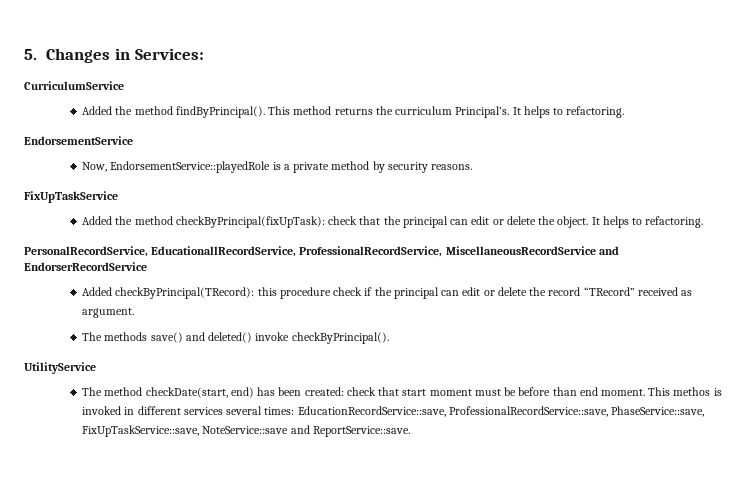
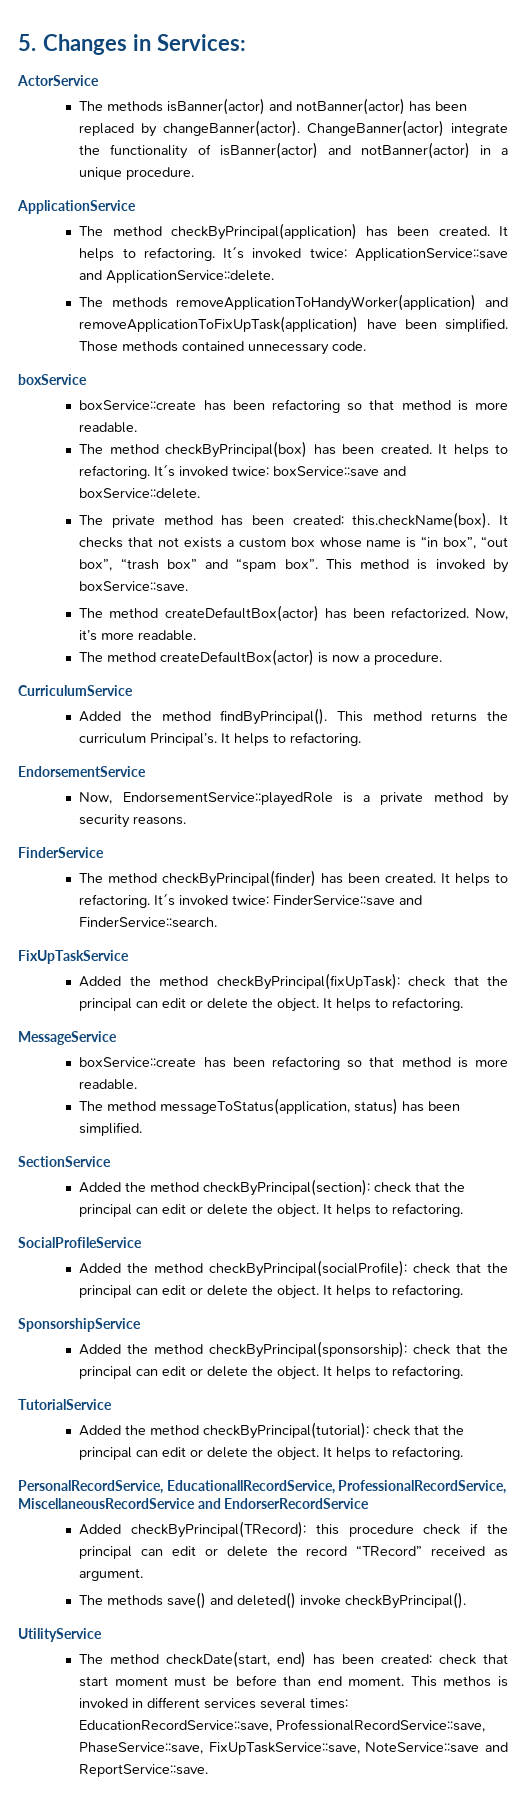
(204, 54) none -> [17,75,99,86] [79,98,468,115] [79,120,508,137] [79,142,508,159] [79,167,195,180] [17,200,136,214] [79,223,509,240] [79,246,508,261] [79,270,275,283] [79,294,508,311] [79,316,509,333] [79,341,367,355] [18,374,87,385] [79,399,509,413] [79,422,138,433] [79,441,509,458] [79,464,407,479] [79,488,201,499] [79,512,508,529] [79,536,509,549] [79,558,510,573] [79,581,189,592] [79,605,508,622] [79,630,197,641] [79,649,443,666] // ActorService // The methods isBanner(actor) and notBanner(actor) has been replaced by changeBanner(actor). ChangeBanner(actor) integrate the functionality of isBanner(actor) and notBanner(actor) in a unique procedure. // ApplicationService // The method checkByPrincipal(application) has been created. It helps to refactoring. It´s invoked twice: ApplicationService::save and ApplicationService::delete. // The methods removeApplicationToHandyWorker(application) and removeApplicationToFixUpTask(application) have been simplified. Those methods contained unnecessary code. // boxService // boxService::create has been refactoring so that method is more readable. // The method checkByPrincipal(box) has been created. It helps to refactoring. It´s invoked twice: boxService::save and boxService::delete. // The private method has been created: this.checkName(box). It checks that not exists a custom box whose name is “in box”, “out box”, “trash box” and “spam box”. This method is invoked by boxService::save. // The method createDefaultBox(actor) has been refactorized. Now, it’s more readable. // The method createDefaultBox(actor) is now a procedure.
(473, 167) none -> [18,847,104,858] [79,870,509,887] [79,893,423,908] [79,917,218,928] // FinderService // The method checkByPrincipal(finder) has been created. It helps to refactoring. It´s invoked twice: FinderService::save and FinderService::search.
(704, 222) none -> [18,1031,117,1045] [79,1056,509,1070] [79,1079,138,1090] [79,1098,461,1115] [79,1122,143,1136] [18,1156,111,1167] [79,1179,466,1196] [79,1203,464,1218] [18,1237,142,1248] [79,1260,508,1277] [79,1284,464,1299] [18,1318,141,1332] [79,1341,508,1358] [79,1365,464,1380] [18,1399,112,1410] [79,1422,465,1439] [79,1446,464,1461] // MessageService // boxService::create has been refactoring so that method is more readable. // The method messageToStatus(application, status) has been simplified. // SectionService // Added the method checkByPrincipal(section): check that the principal can edit or delete the object. It helps to refactoring. // SocialProfileService // Added the method checkByPrincipal(socialProfile): check that the principal can edit or delete the object. It helps to refactoring. // SponsorshipService // Added the method checkByPrincipal(sponsorship): check that the principal can edit or delete the object. It helps to refactoring. // TutorialService // Added the method checkByPrincipal(tutorial): check that the principal can edit or delete the object. It helps to refactoring.

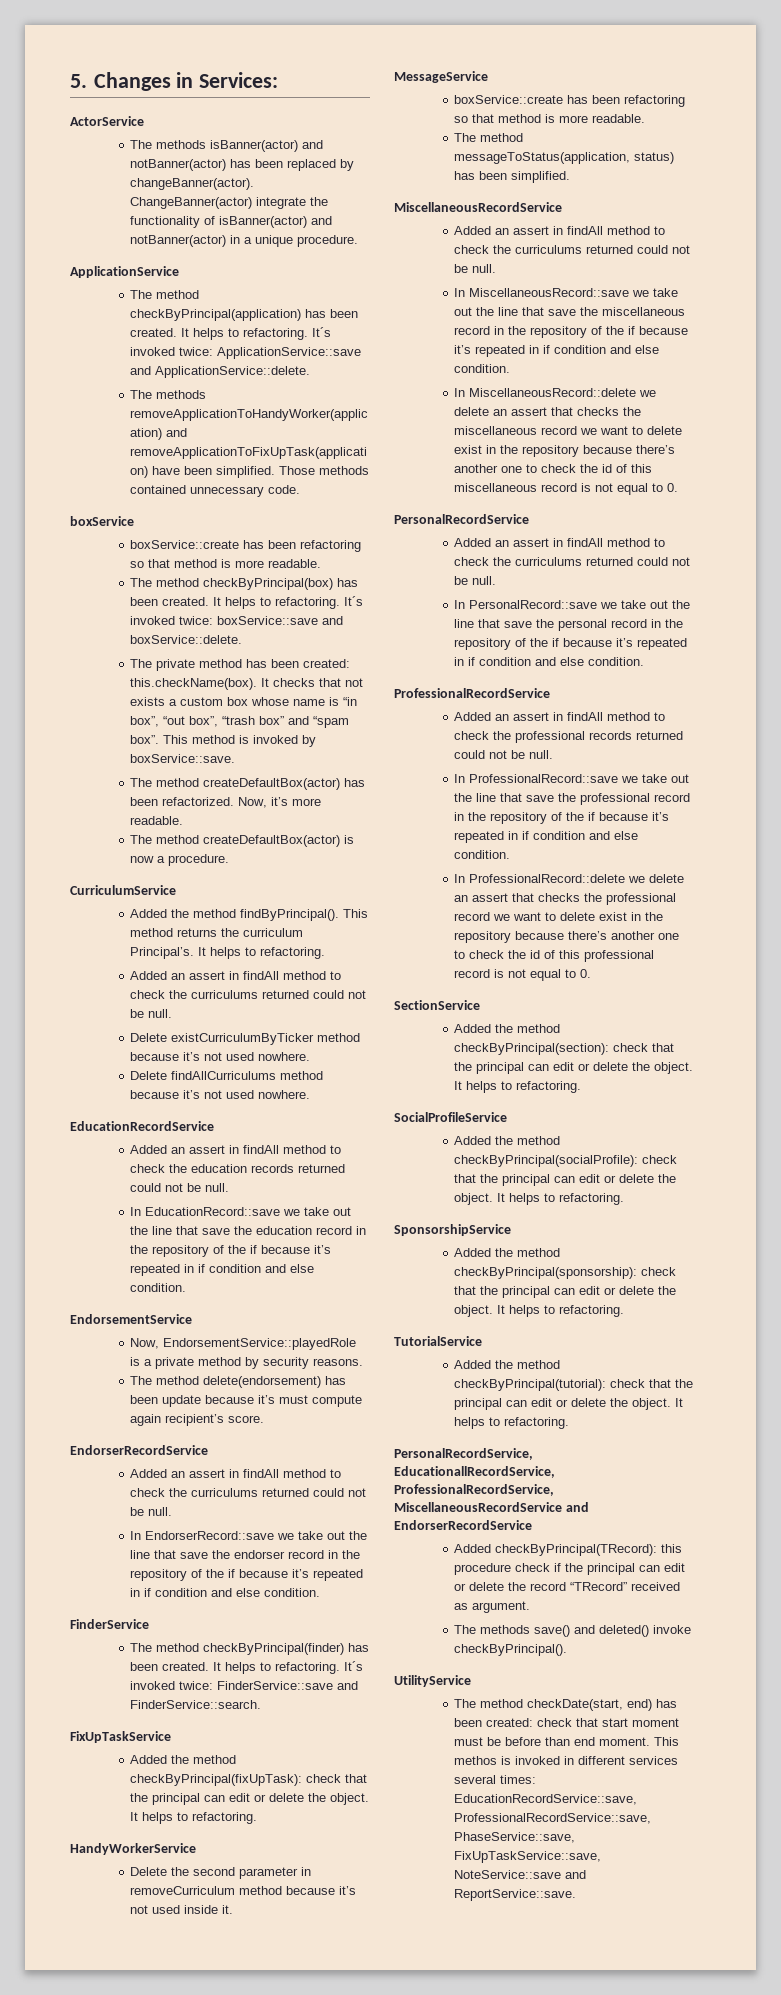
(362, 739) none -> [130,971,342,980] [130,990,367,999] [130,1009,173,1018] [130,1033,361,1045] [130,1052,311,1061] [130,1071,324,1080] [130,1090,311,1099] [70,1121,214,1131] [130,1145,342,1154] [130,1164,346,1173] [130,1183,230,1192] [130,1207,352,1216] [130,1226,367,1235] [130,1245,332,1257] [130,1264,315,1276] [130,1283,187,1292] // Added an assert in findAll method to check the curriculums returned could not be null. // Delete existCurriculumByTicker method because it’s not used nowhere. // Delete findAllCurriculums method because it’s not used nowhere. // EducationRecordService // Added an assert in findAll method to check the education records returned could not be null. // In EducationRecord::save we take out the line that save the education record in the repository of the if because it’s repeated in if condition and else condition.
(187, 820) none -> [130,1376,347,1388] [130,1395,363,1407] [130,1414,265,1426] [70,1445,208,1455] [130,1469,342,1478] [130,1488,367,1497] [130,1507,173,1516] [130,1531,368,1540] [130,1550,361,1559] [130,1569,364,1581] [130,1588,321,1597] // The method delete(endorsement) has been update because it’s must compute again recipient’s score. // EndorserRecordService // Added an assert in findAll method to check the curriculums returned could not be null. // In EndorserRecord::save we take out the line that save the endorser record in the repository of the if because it’s repeated in if condition and else condition.
(464, 1004) none -> [70,1843,196,1855] [130,1867,312,1879] [130,1886,357,1895] [130,1905,234,1914] // HandyWorkerService // Delete the second parameter in removeCurriculum method because it’s not used inside it.
(143, 1129) none -> [394,202,562,212] [454,226,666,235] [454,245,691,254] [454,264,497,273] [454,288,679,297] [454,307,686,316] [454,326,689,338] [454,345,660,357] [454,364,511,373] [454,388,657,397] [454,407,642,416] [454,426,683,435] [454,445,676,457] [454,464,653,473] [454,483,679,495] [394,514,529,524] [454,538,666,547] [454,557,691,566] [454,576,497,585] [454,600,691,609] [454,619,684,631] [454,638,688,650] [454,657,645,666] [394,688,550,698] [454,712,666,721] [454,731,684,743] [454,750,554,759] [454,774,690,783] [454,793,691,805] [454,812,670,824] [454,831,639,843] [454,850,511,859] [454,874,685,883] [454,893,677,905] [454,912,664,921] [454,931,680,943] [454,950,655,962] [454,969,592,981] // MiscellaneousRecordService // Added an assert in findAll method to check the curriculums returned could not be null. // In MiscellaneousRecord::save we take out the line that save the miscellaneous record in the repository of the if because it’s repeated in if condition and else condition. // In MiscellaneousRecord::delete we delete an assert that checks the miscellaneous record we want to delete exist in the repository because there’s another one to check the id of this miscellaneous record is not equal to 0. // PersonalRecordService // Added an assert in findAll method to check the curriculums returned could not be null. // In PersonalRecord::save we take out the line that save the personal record in the repository of the if because it’s repeated in if condition and else condition. // ProfessionalRecordService // Added an assert in findAll method to check the professional records returned could not be null. // In ProfessionalRecord::save we take out the line that save the professional record in the repository of the if because it’s repeated in if condition and else condition. // In ProfessionalRecord::delete we delete an assert that checks the professional record we want to delete exist in the repository because there’s another one to check the id of this professional record is not equal to 0.

